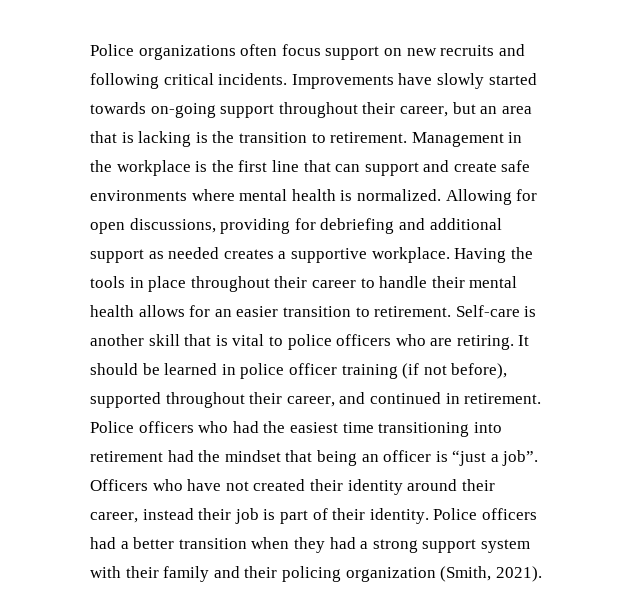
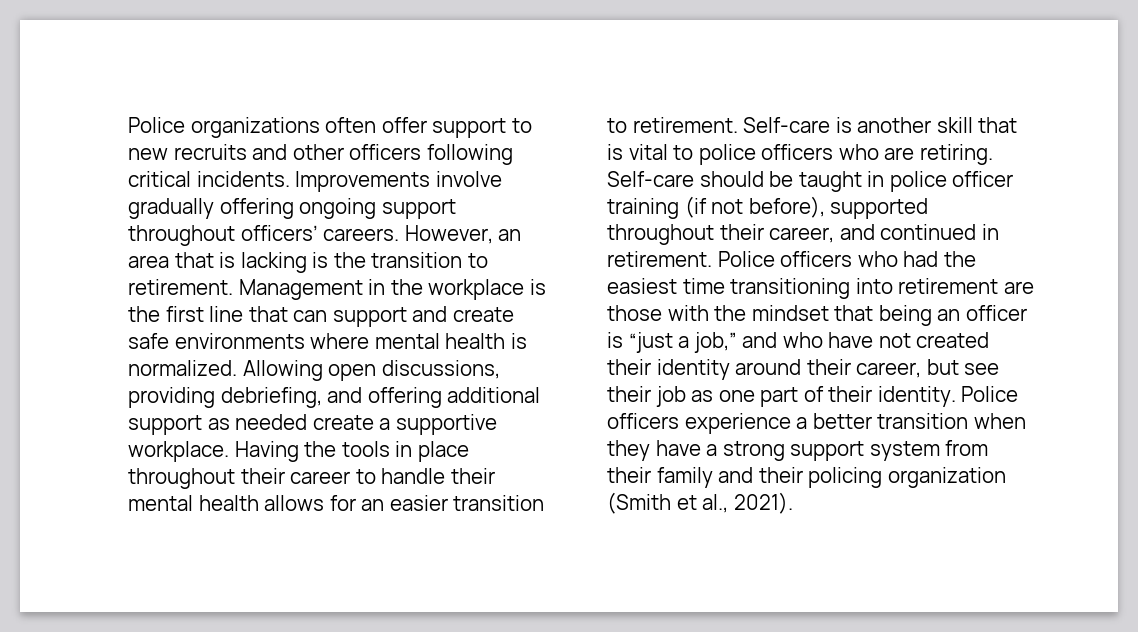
[281,44,402,60] focus support on -> [381,117,532,138] offer support to
(525, 50) none -> [292,144,422,160] other officers
[398,73,537,89] [90,102,476,118] have slowly started towards on-going support throughout their career, but -> [435,171,502,187] [128,198,456,219] [128,225,493,246] involve gradually offering ongoing support throughout officers’ careers. However,
[516,189,538,201] for -> (323, 370) none
[294,218,425,234] for debriefing and -> [220,387,442,408] debriefing, and offering
[223,249,274,259] creates -> [312,415,374,430] create
[518,335,530,346] It -> [607,171,694,187] Self-care
[164,363,218,375] learned -> [798,171,862,192] taught
[167,450,194,462] had -> [1003,281,1034,294] [607,305,709,321] are those with
[502,450,539,466] [90,479,148,491] job”. Officers -> [693,332,778,353] job,” and
[142,508,276,524] instead their job is -> [926,359,1000,375] [607,386,755,407] but see their job as one
[90,537,116,549] had -> [684,413,791,434] experience
[329,537,356,549] had -> [655,440,701,456] have
[90,566,121,578] with -> [945,440,989,456] from
[440,566,492,582] (Smith, -> [607,492,729,514] (Smith et al.,

